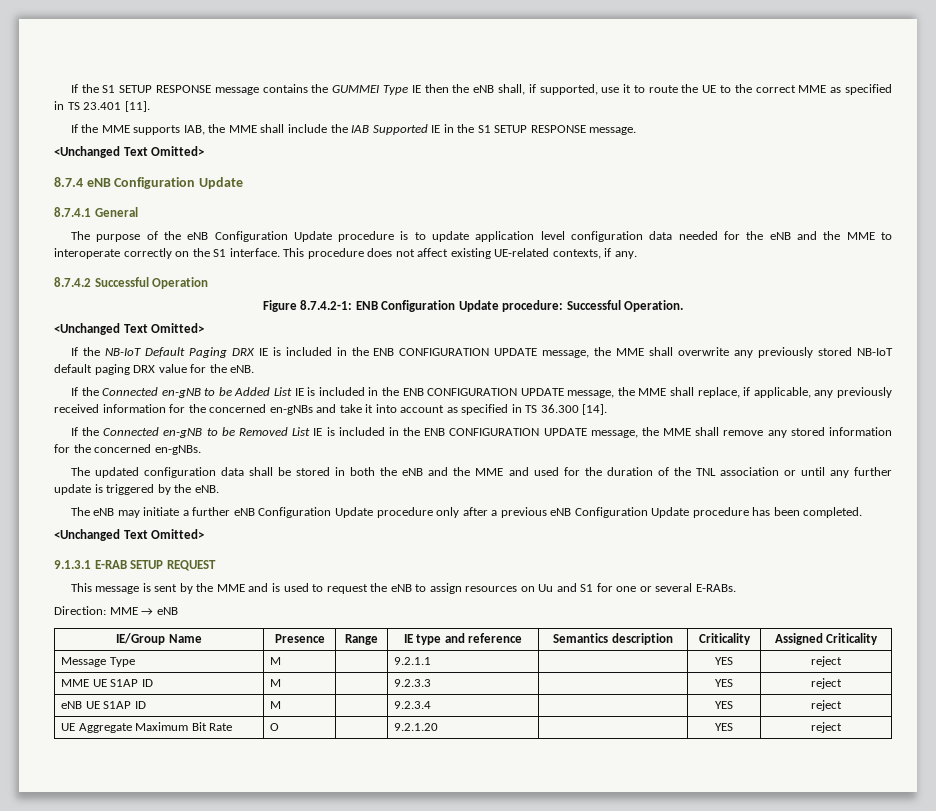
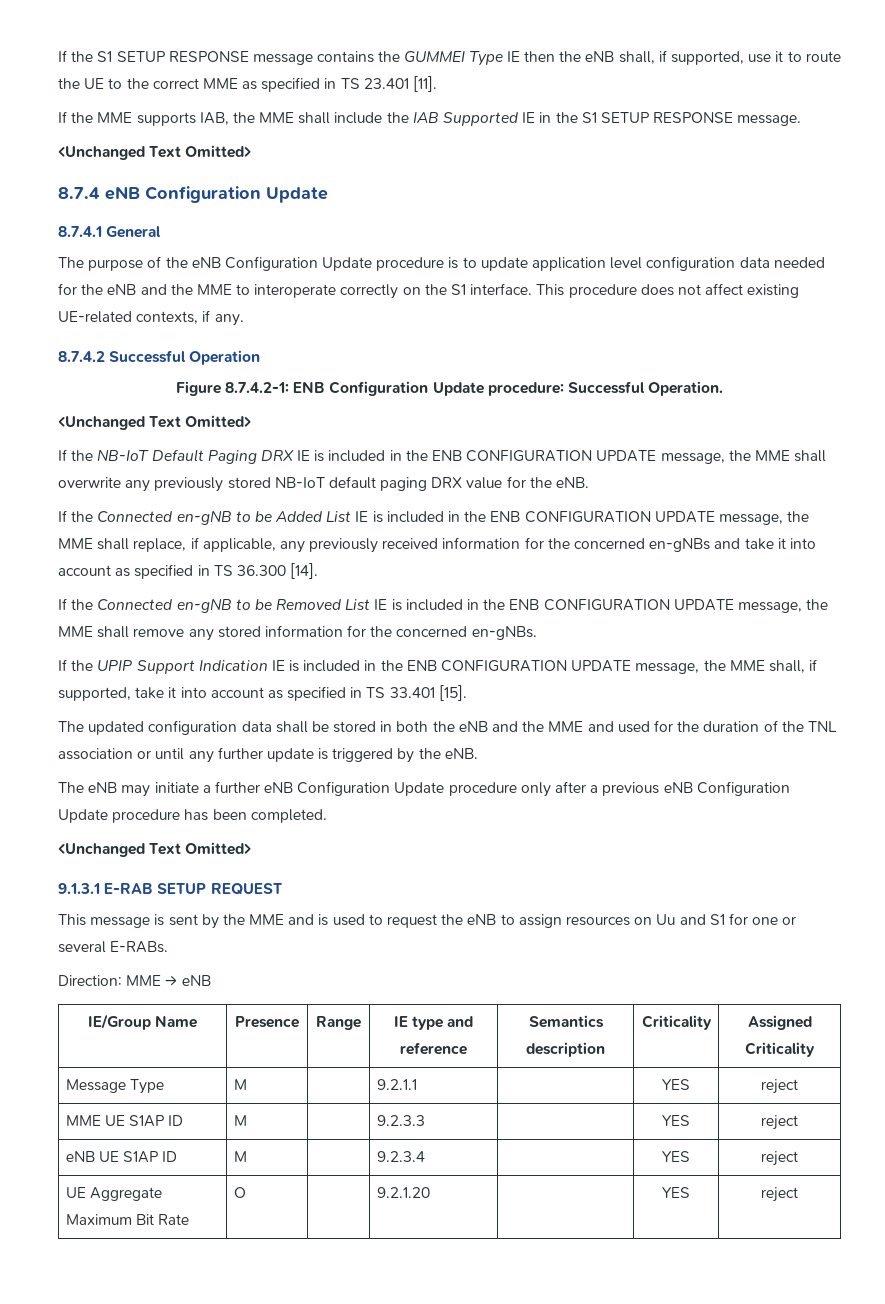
(201, 450) none -> [58,659,818,674] [58,685,467,701] // If the UPIP Support Indication IE is included in the ENB CONFIGURATION UPDATE message, the MME shall, if supported, take it into account as specified in TS 33.401 [15].

